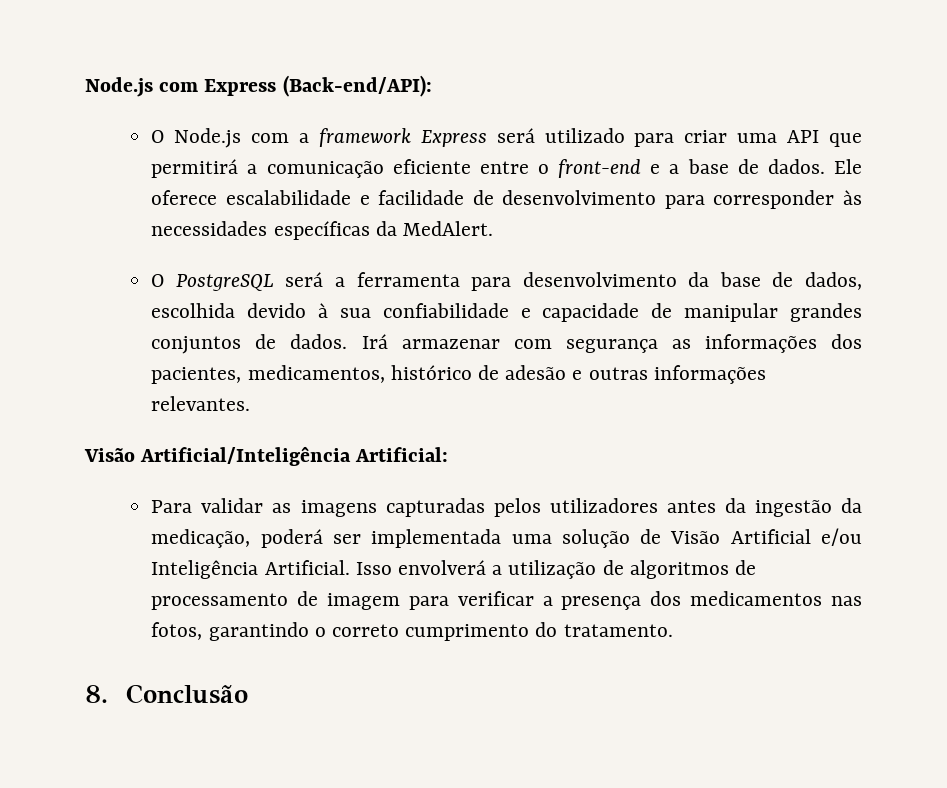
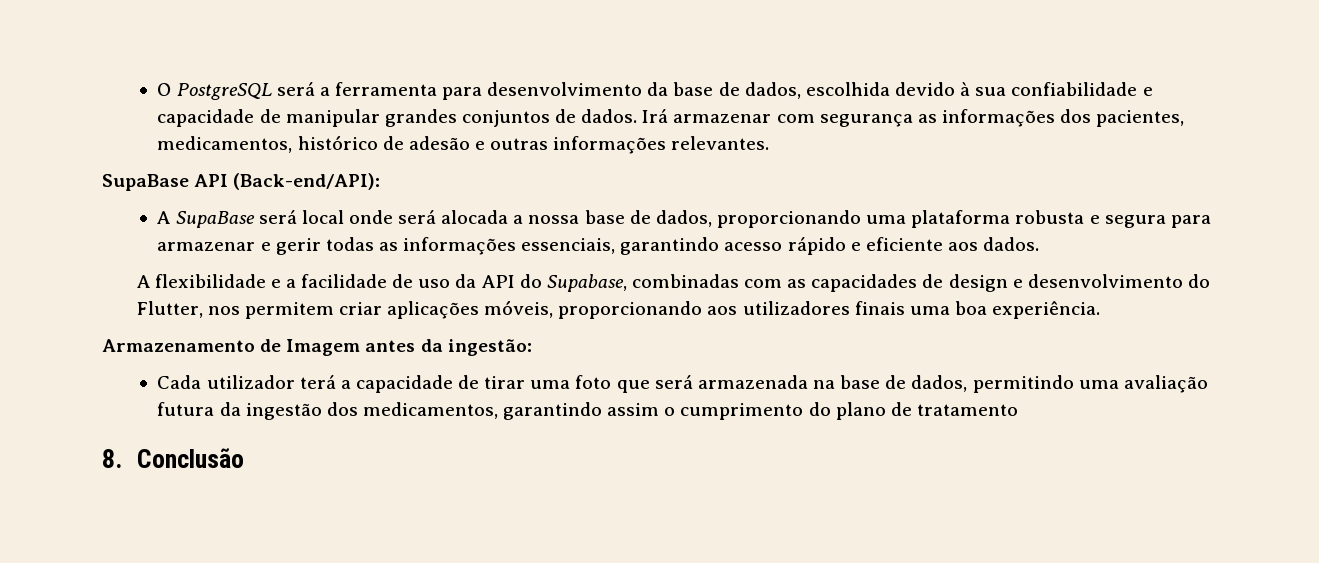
[85,75,432,97] [151,128,863,148] [151,159,863,178] [151,190,862,209] [151,221,493,240] Node.js com Express (Back-end/API): // O Node.js com a framework Express será utilizado para criar uma API que permitirá a comunicação eficiente entre o front-end e a base de dados. Ele oferece escalabilidade e facilidade de desenvolvimento para corresponder às necessidades específicas da MedAlert. // -> (157, 89) none
[84,446,449,466] [151,498,862,517] [151,528,863,548] [151,560,757,579] [151,591,863,610] [151,622,673,641] Visão Artificial/Inteligência Artificial: // Para validar as imagens capturadas pelos utilizadores antes da ingestão da medicação, poderá ser implementada uma solução de Visão Artificial e/ou Inteligência Artificial. Isso envolverá a utilização de algoritmos de processamento de imagem para verificar a presença dos medicamentos nas fotos, garantindo o correto cumprimento do tratamento. -> [102,173,381,191] [157,210,1211,228] [157,237,1040,255] [136,274,1210,292] [136,300,1101,319] [102,339,532,356] [157,375,1208,393] [157,402,1018,420] SupaBase API (Back-end/API): // A SupaBase será local onde será alocada a nossa base de dados, proporcionando uma plataforma robusta e segura para armazenar e gerir todas as informações essenciais, garantindo acesso rápido e eficiente aos dados. // A flexibilidade e a facilidade de uso da API do Supabase, combinadas com as capacidades de design e desenvolvimento do Flutter, nos permitem criar aplicações móveis, proporcionando aos utilizadores finais uma boa experiência. // Armazenamento de Imagem antes da ingestão: // Cada utilizador terá a capacidade de tirar uma foto que será armazenada na base de dados, permitindo uma avaliação futura da ingestão dos medicamentos, garantindo assim o cumprimento do plano de tratamento

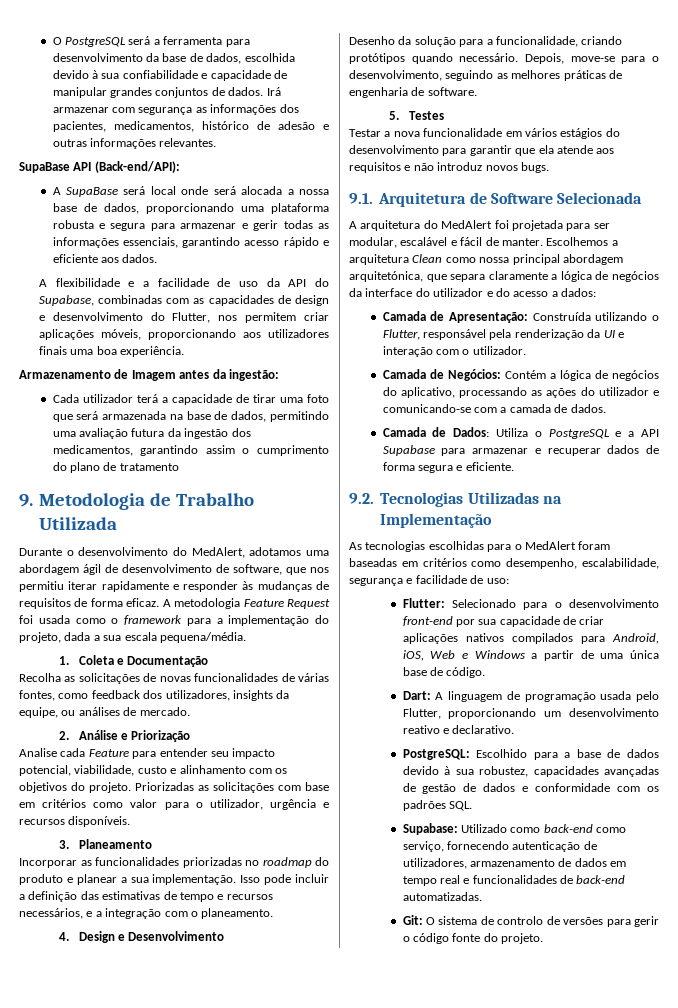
[102,448,244,468] 8. Conclusão -> [19,493,255,510] [39,517,118,530] [19,547,329,558] [19,564,329,575] [19,581,329,592] [19,598,330,609] [19,615,329,626] [19,632,246,643] [58,655,209,667] [19,673,329,684] [19,690,290,701] [19,707,190,718] [58,730,191,742] [19,748,276,759] [19,765,288,776] [19,782,329,793] [19,799,329,810] [19,816,131,827] [58,839,152,849] [19,857,329,868] [19,874,329,885] [19,891,273,902] [19,908,274,919] [58,931,225,943] [349,36,623,47] [349,53,659,64] [349,70,622,81] [349,87,477,98] [388,111,444,120] [349,128,620,139] [349,145,615,156] [349,162,549,173] [349,192,643,207] [349,220,610,231] [349,237,618,248] [349,254,623,265] [349,271,659,282] [349,288,596,297] [382,311,659,323] [382,329,624,340] [382,346,526,357] [382,369,659,381] [382,387,659,398] [382,404,606,413] [382,427,659,439] [382,445,659,456] [382,462,514,473] [349,492,562,507] [380,513,493,528] [349,541,611,552] [349,558,659,569] [349,575,509,586] [402,598,659,610] [402,616,605,627] [402,633,659,644] [402,650,659,661] [402,667,486,678] [402,691,659,702] [402,708,659,719] [402,725,515,734] [402,749,659,760] [402,766,659,777] [402,783,659,794] [402,800,472,811] [402,823,627,835] [402,841,597,852] [402,858,627,869] [402,875,626,886] [402,892,482,901] [402,915,659,927] [402,933,544,944] 9. Metodologia de Trabalho Utilizada // Durante o desenvolvimento do MedAlert, adotamos uma abordagem ágil de desenvolvimento de software, que nos permitiu iterar rapidamente e responder às mudanças de requisitos de forma eficaz. A metodologia Feature Request foi usada como o framework para a implementação do projeto, dada a sua escala pequena/média. // 1. Coleta e Documentação // Recolha as solicitações de novas funcionalidades de várias fontes, como feedback dos utilizadores, insights da equipe, ou análises de mercado. // 2. Análise e Priorização // Analise cada Feature para entender seu impacto potencial, viabilidade, custo e alinhamento com os objetivos do projeto. Priorizadas as solicitações com base em critérios como valor para o utilizador, urgência e recursos disponíveis. // 3. Planeamento // Incorporar as funcionalidades priorizadas no roadmap do produto e planear a sua implementação. Isso pode incluir a definição das estimativas de tempo e recursos necessários, e a integração com o planeamento. // 4. Design e Desenvolvimento // Desenho da solução para a funcionalidade, criando protótipos quando necessário. Depois, move-se para o desenvolvimento, seguindo as melhores práticas de engenharia de software. // 5. Testes // Testar a nova funcionalidade em vários estágios do desenvolvimento para garantir que ela atende aos requisitos e não introduz novos bugs. // 9.1. Arquitetura de Software Selecionada // A arquitetura do MedAlert foi projetada para ser modular, escalável e fácil de manter. Escolhemos a arquitetura Clean como nossa principal abordagem arquitetónica, que separa claramente a lógica de negócios da interface do utilizador e do acesso a dados: // Camada de Apresentação: Construída utilizando o Flutter, responsável pela renderização da UI e interação com o utilizador. // Camada de Negócios: Contém a lógica de negócios do aplicativo, processando as ações do utilizador e comunicando-se com a camada de dados. // Camada de Dados: Utiliza o PostgreSQL e a API Supabase para armazenar e recuperar dados de forma segura e eficiente. // 9.2. Tecnologias Utilizadas na Implementação // As tecnologias escolhidas para o MedAlert foram baseadas em critérios como desempenho, escalabilidade, segurança e facilidade de uso: // Flutter: Selecionado para o desenvolvimento front-end por sua capacidade de criar aplicações nativos compilados para Android, iOS, Web e Windows a partir de uma única base de código. // Dart: A linguagem de programação usada pelo Flutter, proporcionando um desenvolvimento reativo e declarativo. // PostgreSQL: Escolhido para a base de dados devido à sua robustez, capacidades avançadas de gestão de dados e conformidade com os padrões SQL. // Supabase: Utilizado como back-end como serviço, fornecendo autenticação de utilizadores, armazenamento de dados em tempo real e funcionalidades de back-end automatizadas. // Git: O sistema de controlo de versões para gerir o código fonte do projeto.

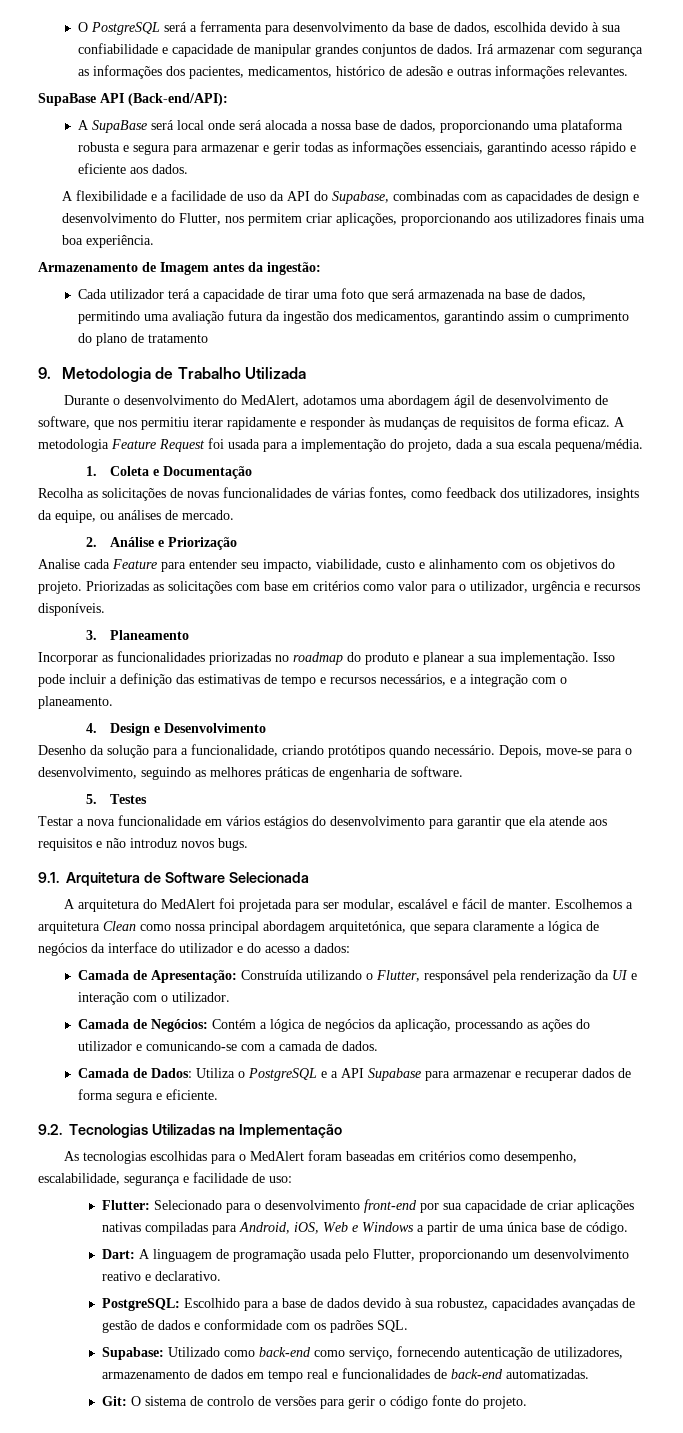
[38,329,141,340] aplicações móveis, -> [336,213,398,226] aplicações,
[75,615,182,625] como o framework -> (260, 444) none
[232,748,276,759] [19,765,71,776] impacto potencial, -> [263,559,312,572] impacto,
[382,387,455,398] do aplicativo, -> [377,1019,451,1032] da aplicação,
[465,633,573,644] nativos compilados -> [101,1222,208,1235] nativas compiladas

